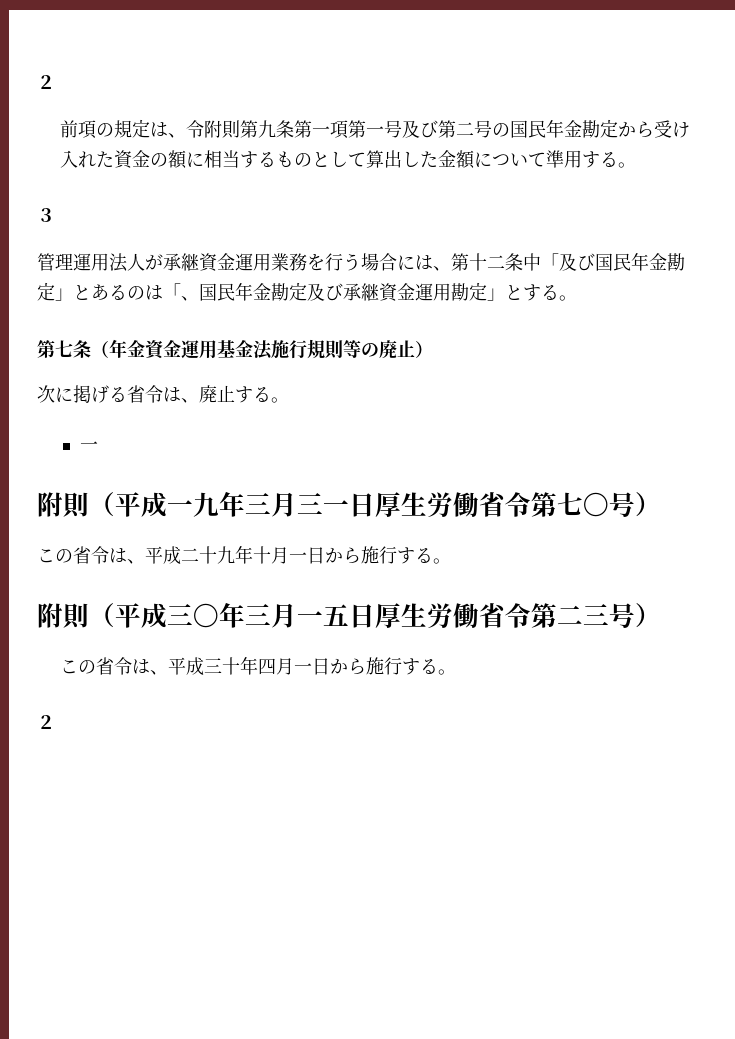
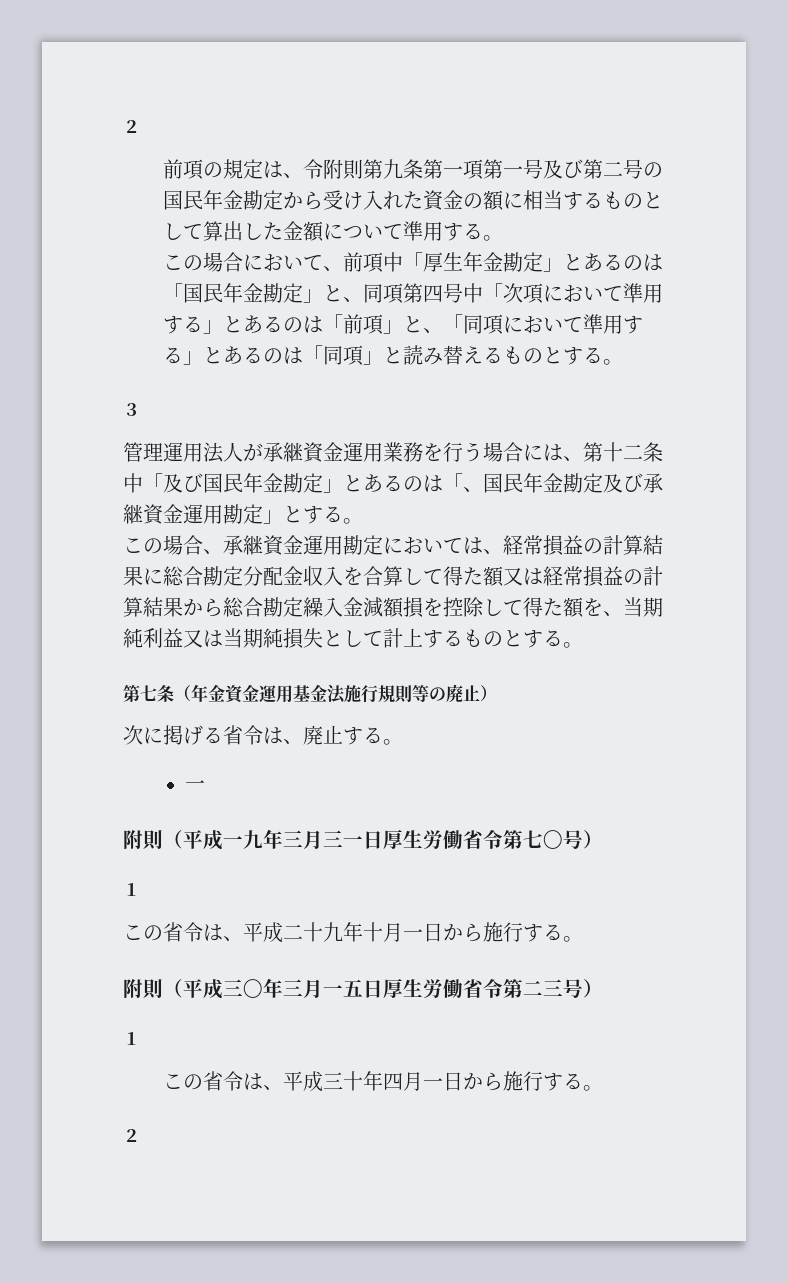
(636, 165) none -> [162,252,663,273] [162,283,663,304] [162,314,643,335] [162,345,623,366] // この場合において、前項中「厚生年金勘定」とあるのは「国民年金勘定」と、同項第四号中「次項において準用する」とあるのは「前項」と、「同項において準用する」とあるのは「同項」と読み替えるものとする。
(577, 298) none -> [123,535,663,556] [123,566,663,587] [123,597,663,618] [123,628,583,649] // この場合、承継資金運用勘定においては、経常損益の計算結果に総合勘定分配金収入を合算して得た額又は経常損益の計算結果から総合勘定繰入金減額損を控除して得た額を、当期純利益又は当期純損失として計上するものとする。
(661, 504) none -> [123,883,140,896] // １
(661, 615) none -> [123,1032,140,1045] // １

